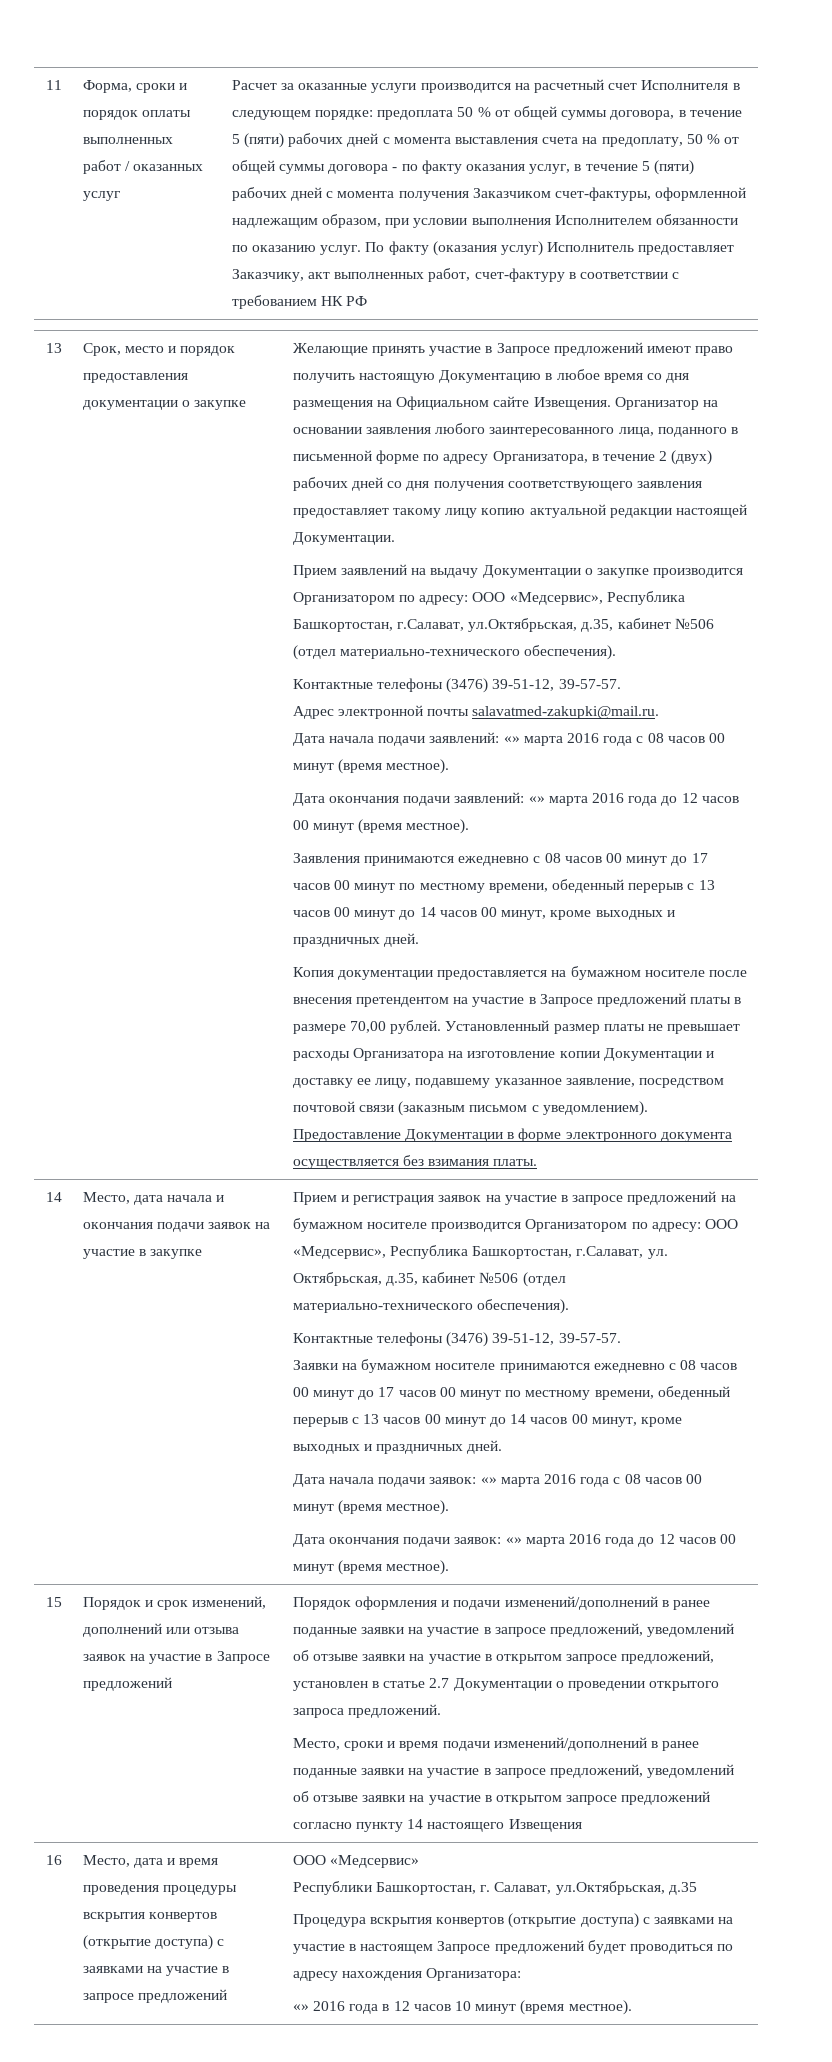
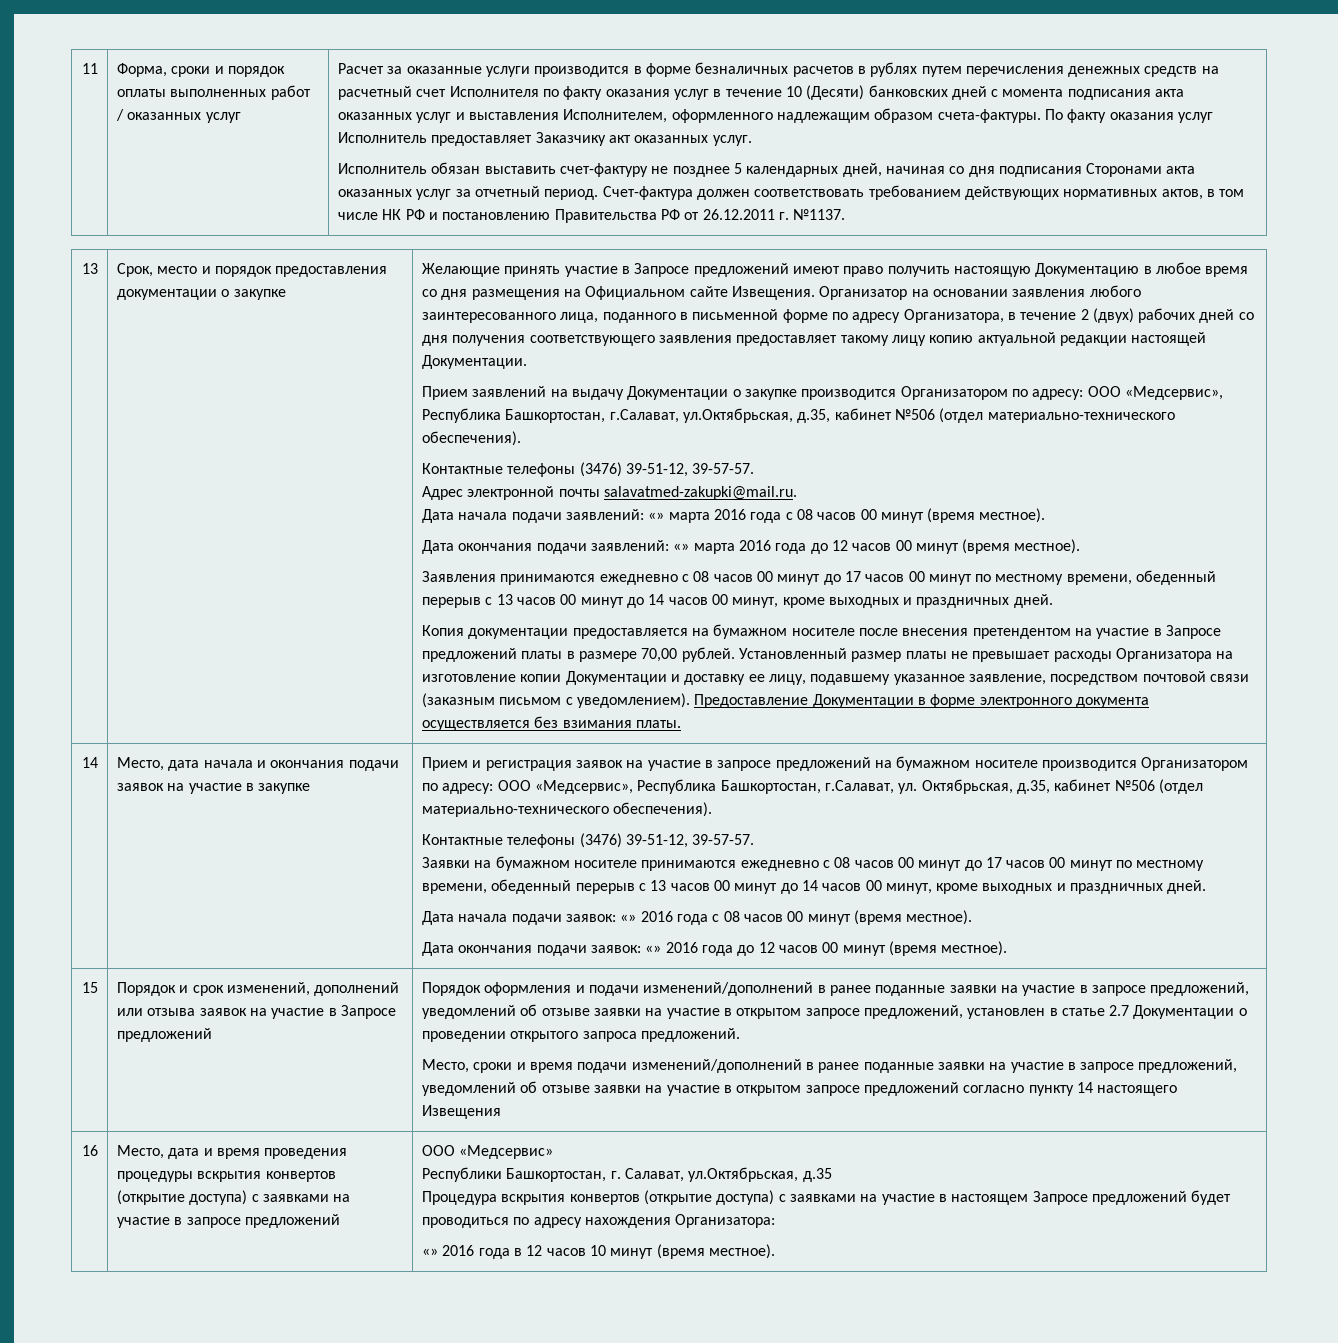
[514,79,740,93] [231,106,742,120] [231,133,740,148] [231,160,694,175] [231,187,747,201] [231,214,739,228] [231,241,735,256] [231,268,680,282] [231,295,368,309] на расчетный счет Исполнителя в следующем порядке: предоплата 50 % от общей суммы договора, в течение 5 (пяти) рабочих дней с момента выставления счета на предоплату, 50 % от общей суммы договора - по факту оказания услуг, в течение 5 (пяти) рабочих дней с момента получения Заказчиком счет-фактуры, оформленной надлежащим образом, при условии выполнения Исполнителем обязанности по оказанию услуг. По факту (оказания услуг) Исполнитель предоставляет Заказчику, акт выполненных работ, счет-фактуру в соответствии с требованием НК РФ -> [633,62,1219,77] [337,85,1185,100] [337,108,1213,123] [337,132,752,146] [337,162,1196,177] [337,185,1245,200] [337,209,846,223] в форме безналичных расчетов в рублях путем перечисления денежных средств на расчетный счет Исполнителя по факту оказания услуг в течение 10 (Десяти) банковских дней с момента подписания акта оказанных услуг и выставления Исполнителем, оформленного надлежащим образом счета-фактуры. По факту оказания услуг Исполнитель предоставляет Заказчику акт оказанных услуг. // Исполнитель обязан выставить счет-фактуру не позднее 5 календарных дней, начиная со дня подписания Сторонами акта оказанных услуг за отчетный период. Счет-фактура должен соответствовать требованием действующих нормативных актов, в том числе НК РФ и постановлению Правительства РФ от 26.12.2011 г. №1137.
[500,1477,540,1487] марта -> (637, 918) none
[525,1537,565,1547] марта -> (662, 949) none

